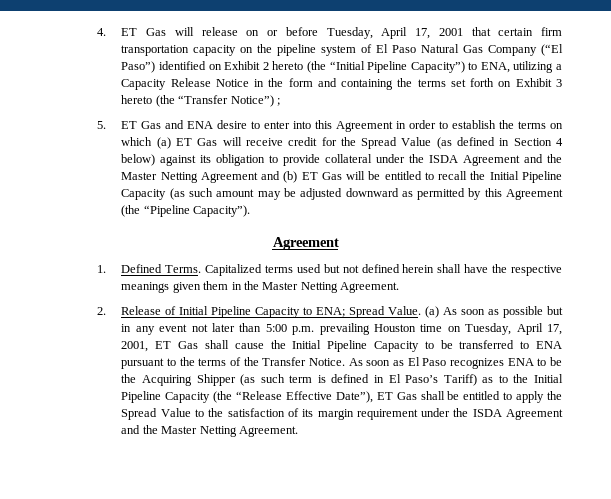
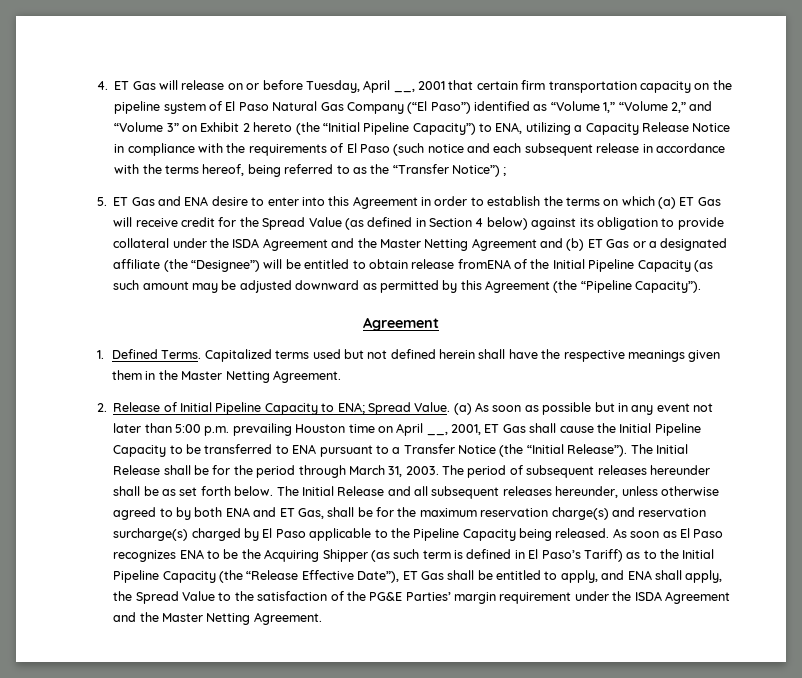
[415,28,431,39] 17, -> [393,88,415,93] __,
(207, 65) none -> [533,101,713,113] [114,122,179,132] as “Volume 1,” “Volume 2,” and “Volume 3”
[268,78,563,90] [121,95,175,107] the form and containing the terms set forth on Exhibit 3 hereto (the -> [127,143,725,156] [114,164,390,177] compliance with the requirements of El Paso (such notice and each subsequent release in accordance with the terms hereof, being referred to as the
[346,171,468,180] will be entitled to recall -> [632,238,728,251] [113,259,528,272] or a designated affiliate (the “Designee”) will be entitled to obtain release fromENA of
[465,323,562,335] Tuesday, April 17, -> [396,423,448,436] April __,
[179,357,346,366] the terms of the Transfer Notice. -> [392,444,688,457] [113,465,710,478] [113,486,719,499] [113,507,707,520] [113,528,610,541] a Transfer Notice (the “Initial Release”). The Initial Release shall be for the period through March 31, 2003. The period of subsequent releases hereunder shall be as set forth below. The Initial Release and all subsequent releases hereunder, unless otherwise agreed to by both ENA and ET Gas, shall be for the maximum reservation charge(s) and reservation surcharge(s) charged by El Paso applicable to the Pipeline Capacity being released.
[516,391,545,403] apply -> [560,570,723,583] apply, and ENA shall apply,
[302,409,314,417] its -> [346,591,451,601] the PG&E Parties’

